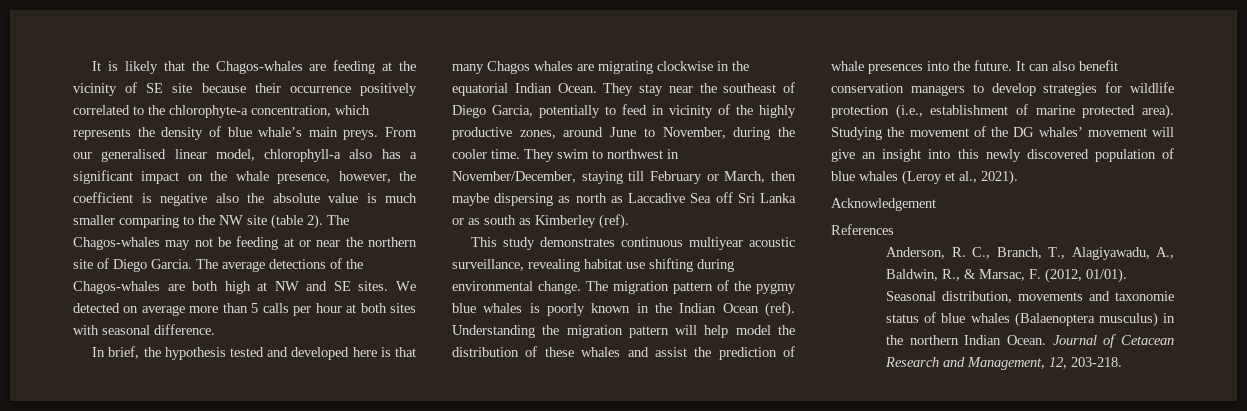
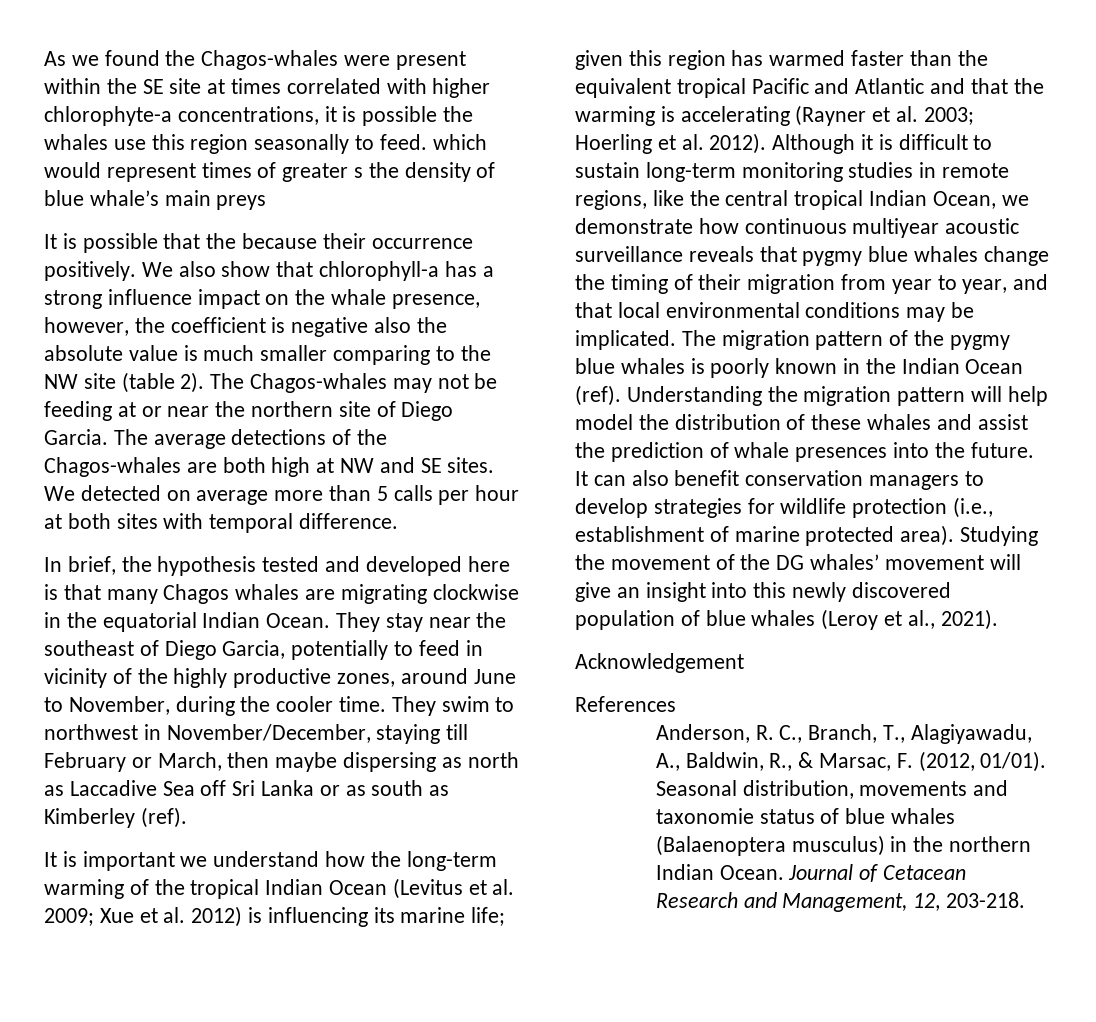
[92,60,417,74] [73,82,417,96] [73,105,370,118] [73,128,131,140] It is likely that the Chagos-whales are feeding at the vicinity of SE site because their occurrence positively correlated to the chlorophyte-a concentration, which represents -> [44,50,466,70] [44,78,491,98] [44,106,474,126] [44,134,487,154] [44,162,364,182] As we found the Chagos-whales were present within the SE site at times correlated with higher chlorophyte-a concentrations, it is possible the whales use this region seasonally to feed. which would represent times of greater s
[343,127,417,140] [73,149,417,162] [73,170,133,184] preys. From our generalised linear model, chlorophyll-a also has a significant -> [216,195,267,210] [44,233,473,253] [44,261,494,281] [44,289,192,309] preys // It is possible that the because their occurrence positively. We also show that chlorophyll-a has a strong influence
[102,325,150,335] seasonal -> [209,513,294,533] temporal
[471,237,795,250] [452,258,734,272] [452,281,581,294] This study demonstrates continuous multiyear acoustic surveillance, revealing habitat use shifting during environmental change. -> [44,851,497,871] [44,878,515,899] [44,906,506,927] [575,50,988,70] [575,78,1044,98] [575,105,974,126] [575,133,993,154] [575,162,1010,182] [575,190,1029,210] [575,218,1020,238] [575,246,1049,266] [575,274,1049,294] [575,302,975,322] [575,330,676,350] It is important we understand how the long-term warming of the tropical Indian Ocean (Levitus et al. 2009; Xue et al. 2012) is influencing its marine life; given this region has warmed faster than the equivalent tropical Pacific and Atlantic and that the warming is accelerating (Rayner et al. 2003; Hoerling et al. 2012). Although it is difficult to sustain long-term monitoring studies in remote regions, like the central tropical Indian Ocean, we demonstrate how continuous multiyear acoustic surveillance reveals that pygmy blue whales change the timing of their migration from year to year, and that local environmental conditions may be implicated.

